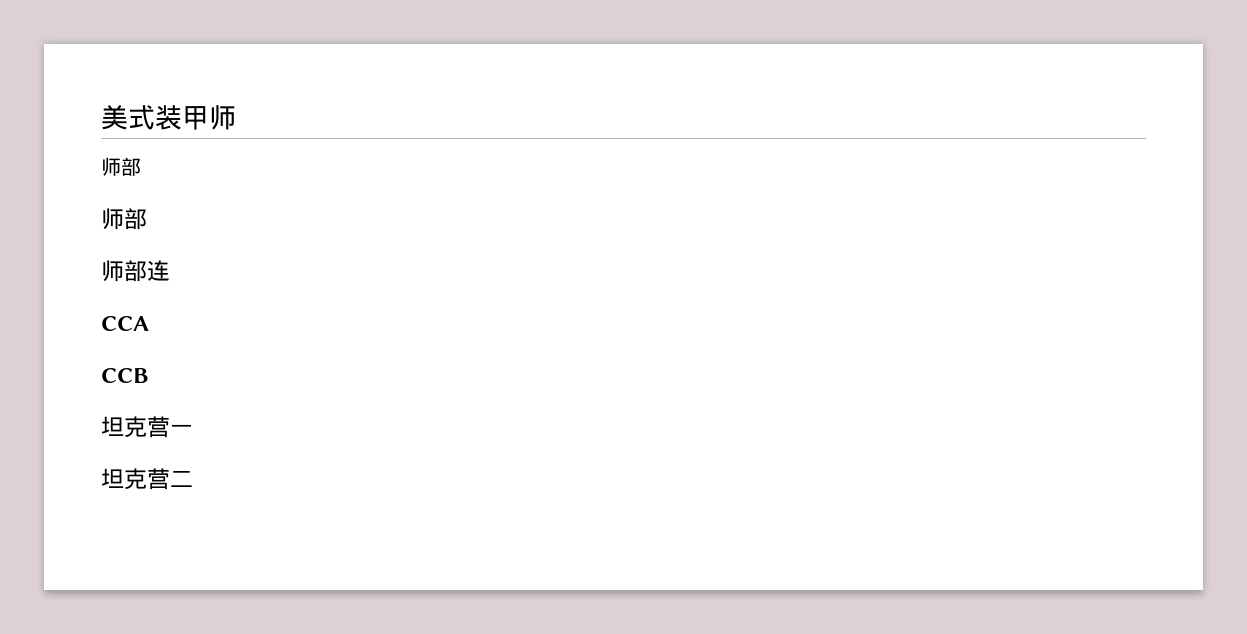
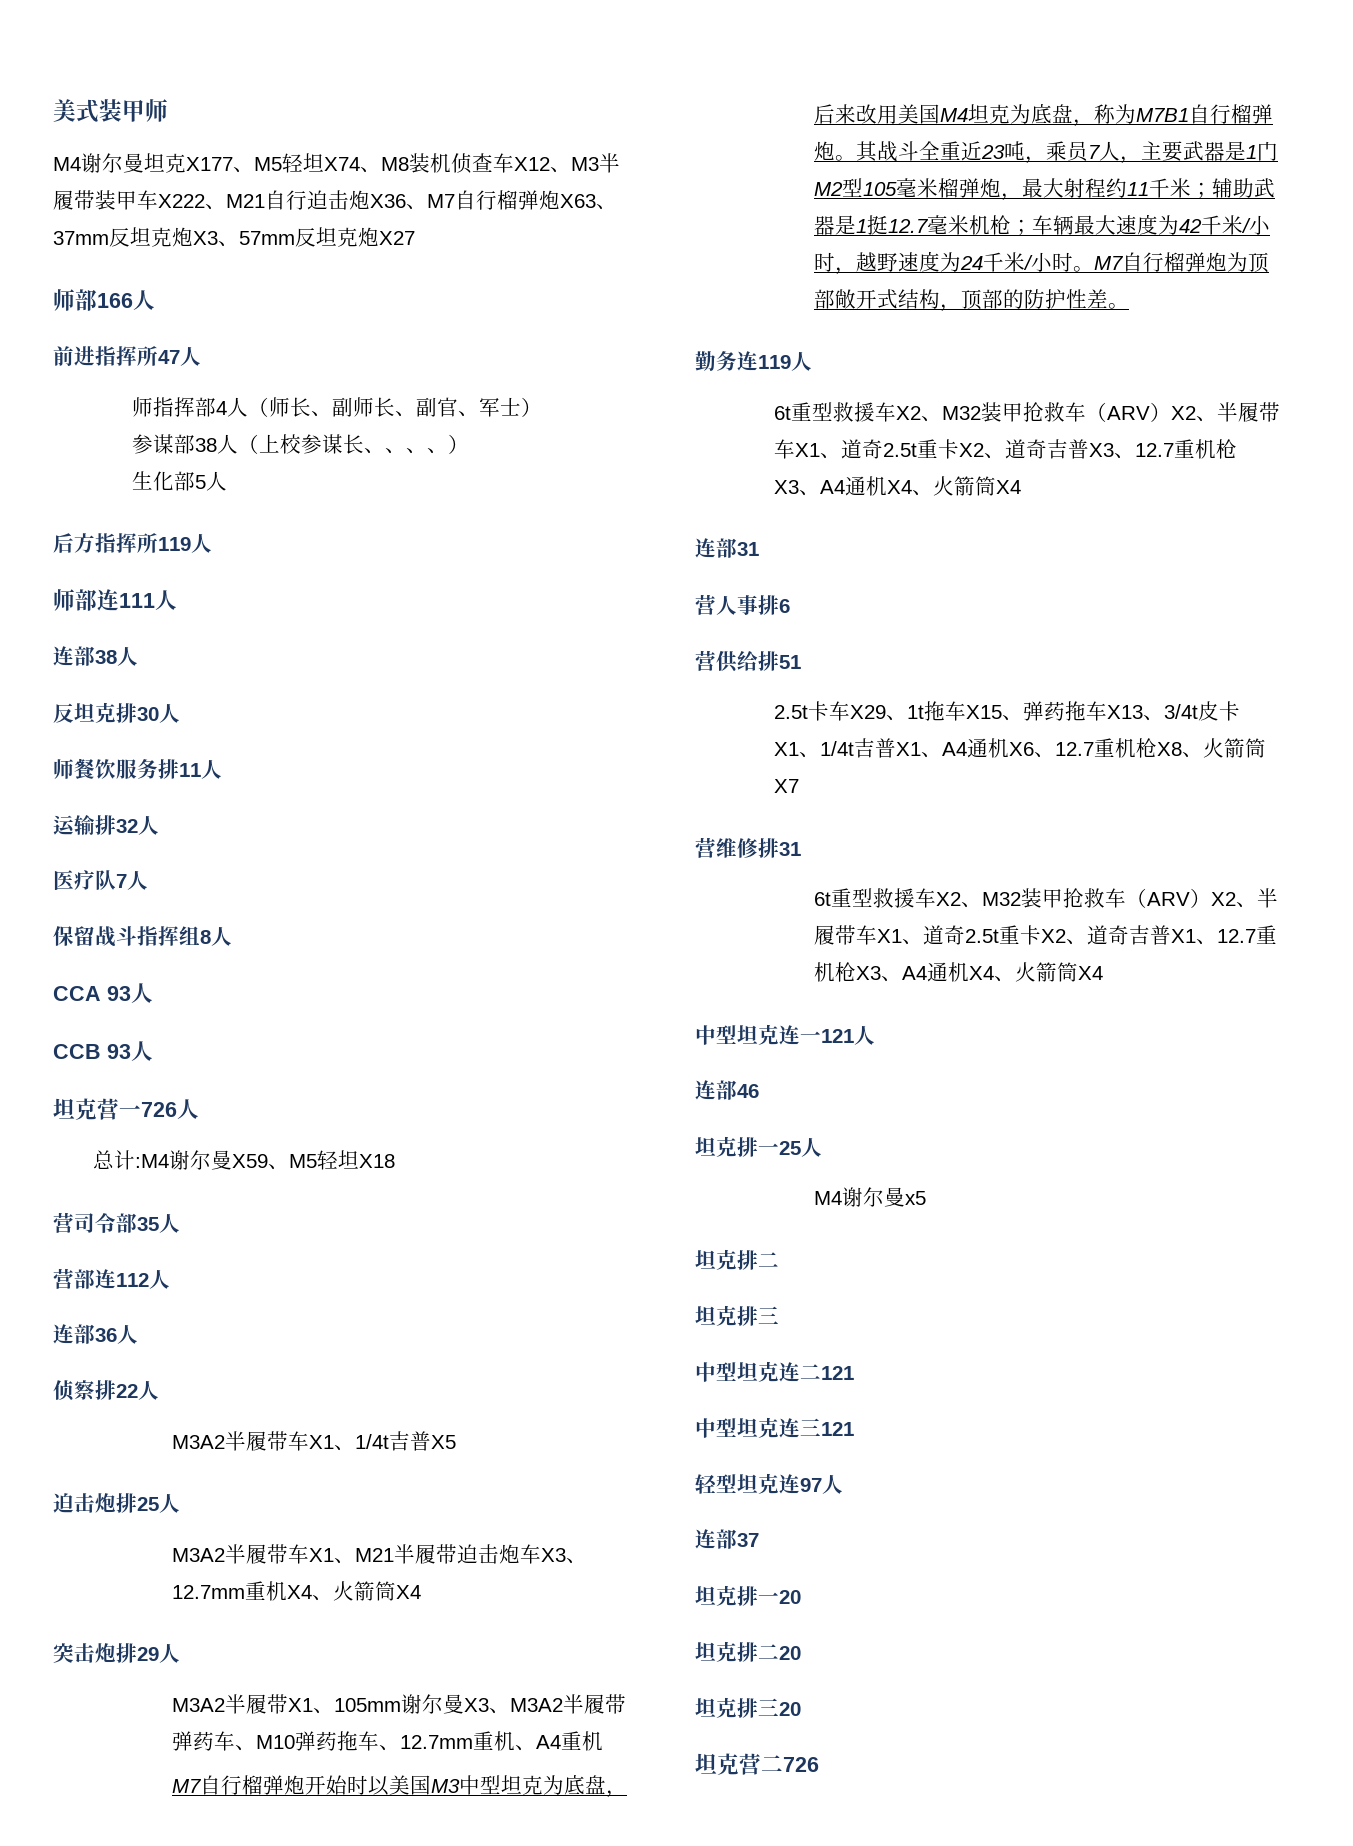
[101,157,141,176] [101,208,147,230] [101,260,170,282] 师部 // 师部 // 师部连 -> [53,153,620,174] [53,190,617,210] [53,227,415,247] [53,289,155,311] [53,346,201,366] [132,397,543,417] [132,434,470,454] [132,471,228,491] [53,533,212,553] [53,589,177,611] [53,646,138,666] [53,702,180,723] [53,758,222,779] [53,814,159,835] [53,870,148,891] [53,926,232,947] M4谢尔曼坦克X177、M5轻坦X74、M8装机侦查车X12、M3半履带装甲车X222、M21自行迫击炮X36、M7自行榴弹炮X63、37mm反坦克炮X3、57mm反坦克炮X27 // 师部166人 // 前进指挥所47人 // 师指挥部4人（师长、副师长、副官、军士） // 参谋部38人（上校参谋长、、、、） // 生化部5人 // 后方指挥所119人 // 师部连111人 // 连部38人 // 反坦克排30人 // 师餐饮服务排11人 // 运输排32人 // 医疗队7人 // 保留战斗指挥组8人
(149, 323) none -> [107,983,153,1003] 93人
(149, 375) none -> [107,1041,153,1061] 93人
(193, 429) none -> [141,1099,199,1119] [92,1150,395,1170] [53,1212,180,1233] [53,1268,170,1289] [53,1324,138,1344] [53,1380,159,1401] [171,1431,456,1451] [53,1493,180,1513] [171,1544,587,1564] [171,1581,421,1601] [53,1643,180,1663] [171,1694,626,1714] [171,1731,603,1751] [171,1775,627,1798] [813,104,1273,127] [813,141,1278,164] [813,178,1275,201] [813,214,1270,235] [813,251,1269,275] [813,289,1129,312] [695,351,812,371] [774,402,1281,422] [774,439,1238,459] [774,476,1022,496] [695,538,759,558] [695,594,790,615] [695,650,801,673] [774,701,1241,721] [774,738,1267,758] [774,779,800,793] [695,837,801,858] [813,888,1278,908] [813,925,1277,945] [813,962,1103,982] [695,1024,875,1045] [695,1080,759,1100] [695,1136,822,1157] [813,1187,926,1207] [695,1249,779,1270] [695,1305,779,1326] [695,1361,854,1382] [695,1417,854,1438] [695,1473,843,1494] [695,1529,759,1549] [695,1585,801,1606] [695,1641,801,1662] [695,1697,801,1718] 726人 // 总计:M4谢尔曼X59、M5轻坦X18 // 营司令部35人 // 营部连112人 // 连部36人 // 侦察排22人 // M3A2半履带车X1、1/4t吉普X5 // 迫击炮排25人 // M3A2半履带车X1、M21半履带迫击炮车X3、12.7mm重机X4、火箭筒X4 // 突击炮排29人 // M3A2半履带X1、105mm谢尔曼X3、M3A2半履带弹药车、M10弹药拖车、12.7mm重机、A4重机 // M7自行榴弹炮开始时以美国M3中型坦克为底盘，后来改用美国M4坦克为底盘，称为M7B1自行榴弹炮。其战斗全重近23吨，乘员7人，主要武器是1门M2型105毫米榴弹炮，最大射程约11千米；辅助武器是1挺12.7毫米机枪；车辆最大速度为42千米/小时，越野速度为24千米/小时。M7自行榴弹炮为顶部敞开式结构，顶部的防护性差。 // 勤务连119人 // 6t重型救援车X2、M32装甲抢救车（ARV）X2、半履带车X1、道奇2.5t重卡X2、道奇吉普X3、12.7重机枪X3、A4通机X4、火箭筒X4 // 连部31 // 营人事排6 // 营供给排51 // 2.5t卡车X29、1t拖车X15、弹药拖车X13、3/4t皮卡X1、1/4t吉普X1、A4通机X6、12.7重机枪X8、火箭筒X7 // 营维修排31 // 6t重型救援车X2、M32装甲抢救车（ARV）X2、半履带车X1、道奇2.5t重卡X2、道奇吉普X1、12.7重机枪X3、A4通机X4、火箭筒X4 // 中型坦克连一121人 // 连部46 // 坦克排一25人 // M4谢尔曼x5 // 坦克排二 // 坦克排三 // 中型坦克连二121 // 中型坦克连三121 // 轻型坦克连97人 // 连部37 // 坦克排一20 // 坦克排二20 // 坦克排三20
(193, 479) none -> [783,1757,819,1772] 726

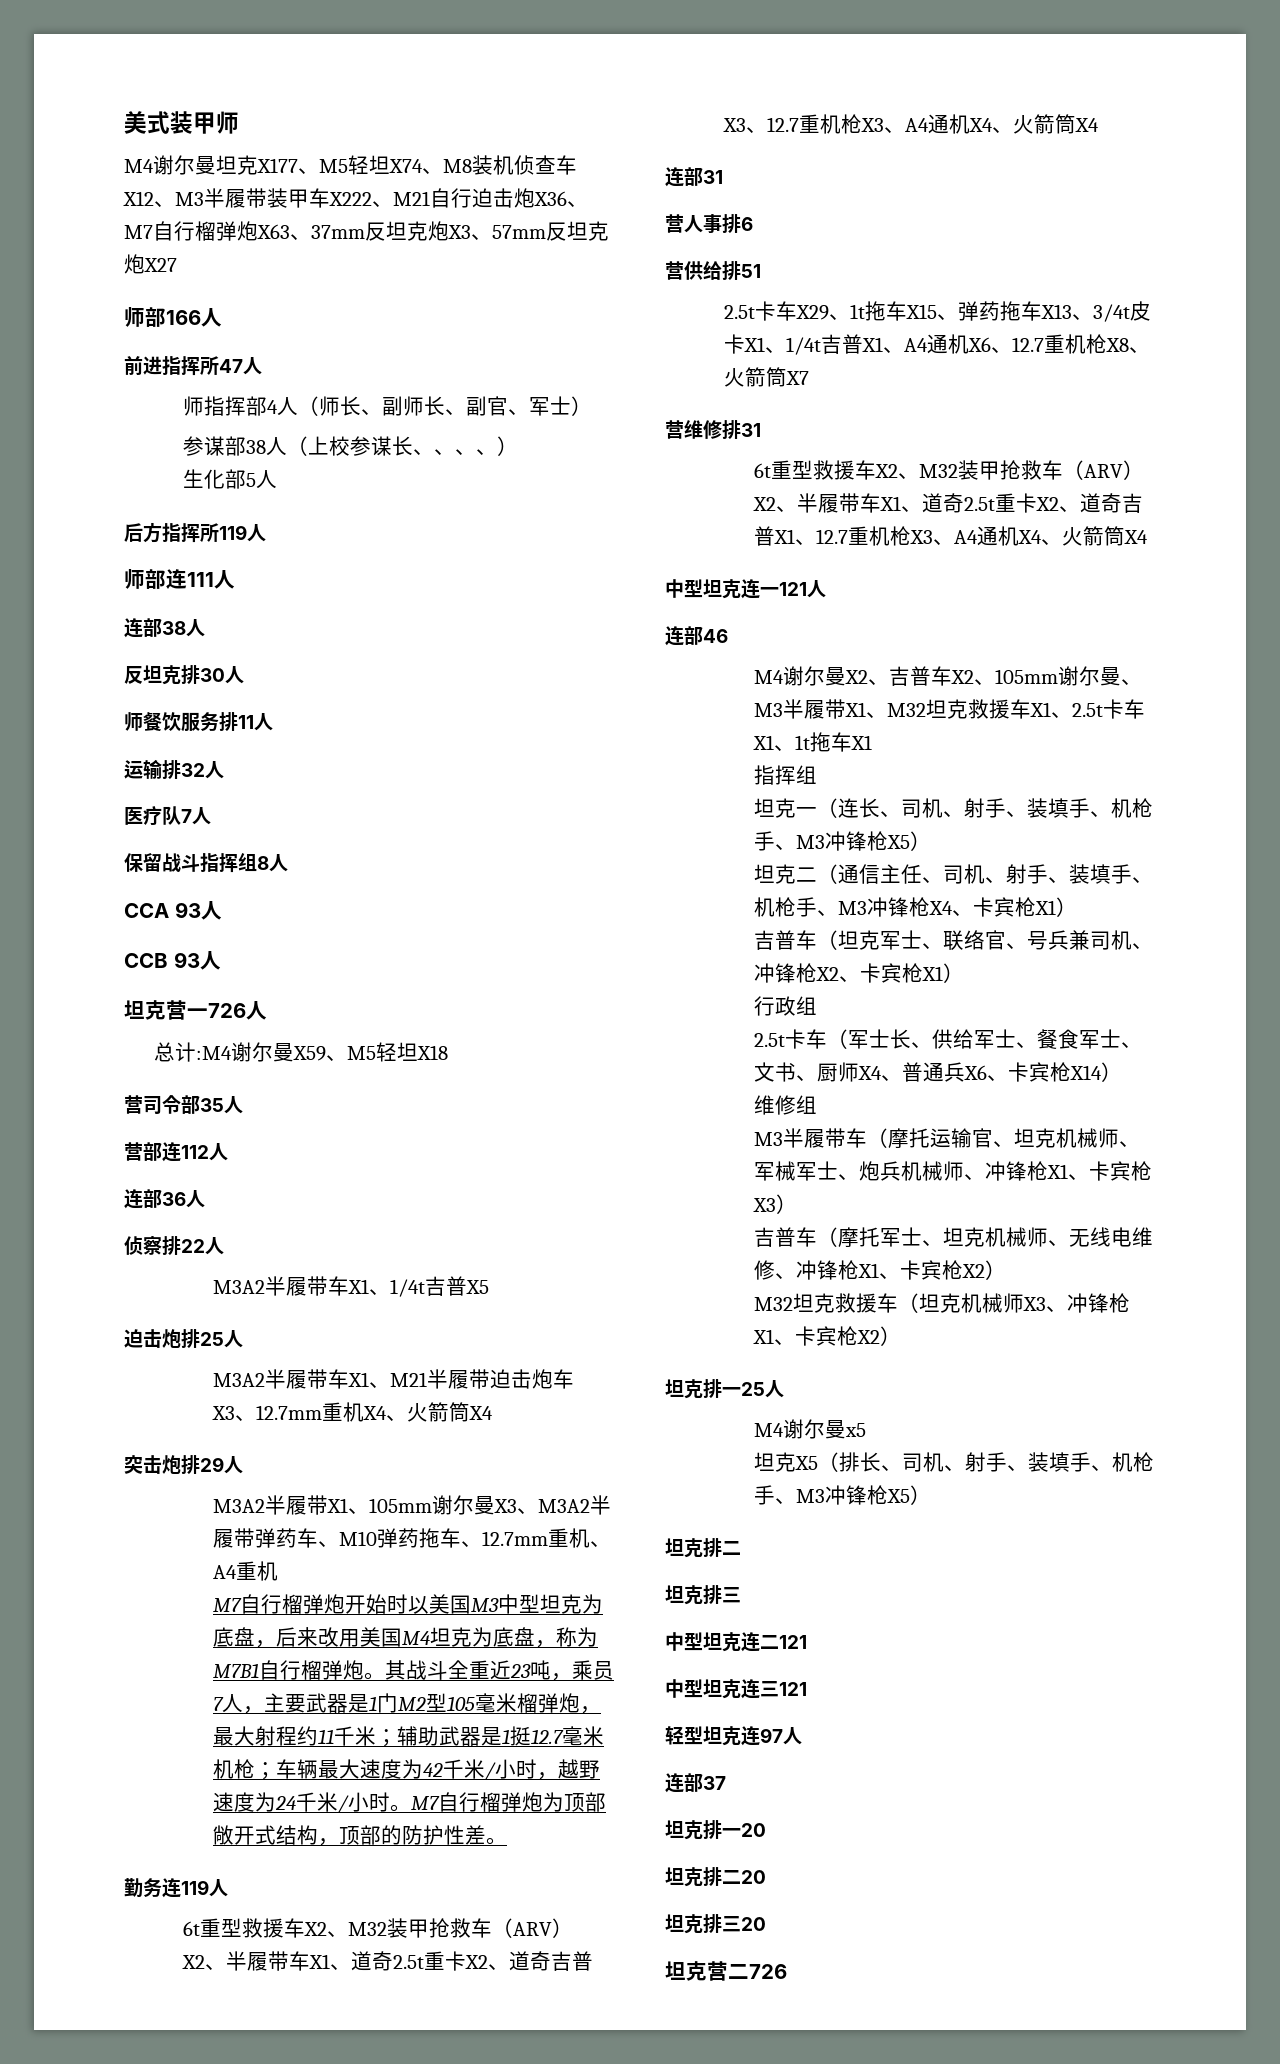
(759, 1091) none -> [754,666,1143,686] [754,699,1146,719] [753,732,873,752] [754,765,818,785] [754,798,1154,818] [754,831,932,851] [754,864,1154,884] [754,897,1078,917] [754,930,1154,951] [754,963,965,983] [754,996,818,1016] [754,1029,1143,1049] [754,1062,1123,1082] [754,1095,818,1115] [754,1128,1141,1149] [754,1161,1153,1181] [753,1194,798,1214] [754,1227,1154,1248] [754,1260,1007,1280] [754,1293,1131,1313] [753,1326,902,1346] // M4谢尔曼X2、吉普车X2、105mm谢尔曼、M3半履带X1、M32坦克救援车X1、2.5t卡车X1、1t拖车X1 // 指挥组 // 坦克一（连长、司机、射手、装填手、机枪手、M3冲锋枪X5） // 坦克二（通信主任、司机、射手、装填手、机枪手、M3冲锋枪X4、卡宾枪X1） // 吉普车（坦克军士、联络官、号兵兼司机、冲锋枪X2、卡宾枪X1） // 行政组 // 2.5t卡车（军士长、供给军士、餐食军士、文书、厨师X4、普通兵X6、卡宾枪X14） // 维修组 // M3半履带车（摩托运输官、坦克机械师、军械军士、炮兵机械师、冲锋枪X1、卡宾枪X3） // 吉普车（摩托军士、坦克机械师、无线电维修、冲锋枪X1、卡宾枪X2） // M32坦克救援车（坦克机械师X3、冲锋枪X1、卡宾枪X2）
(926, 1198) none -> [754,1452,1155,1472] [754,1485,932,1505] // 坦克X5（排长、司机、射手、装填手、机枪手、M3冲锋枪X5）

